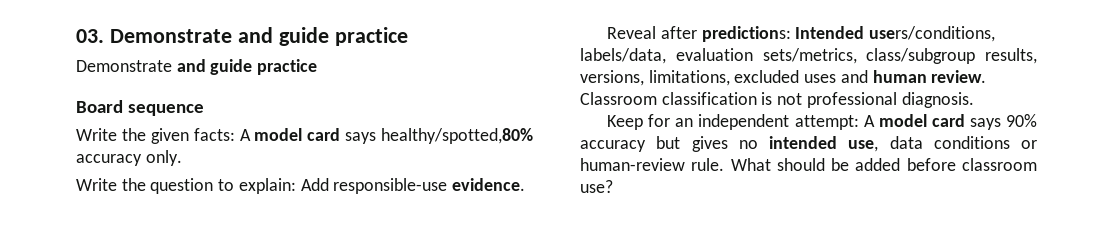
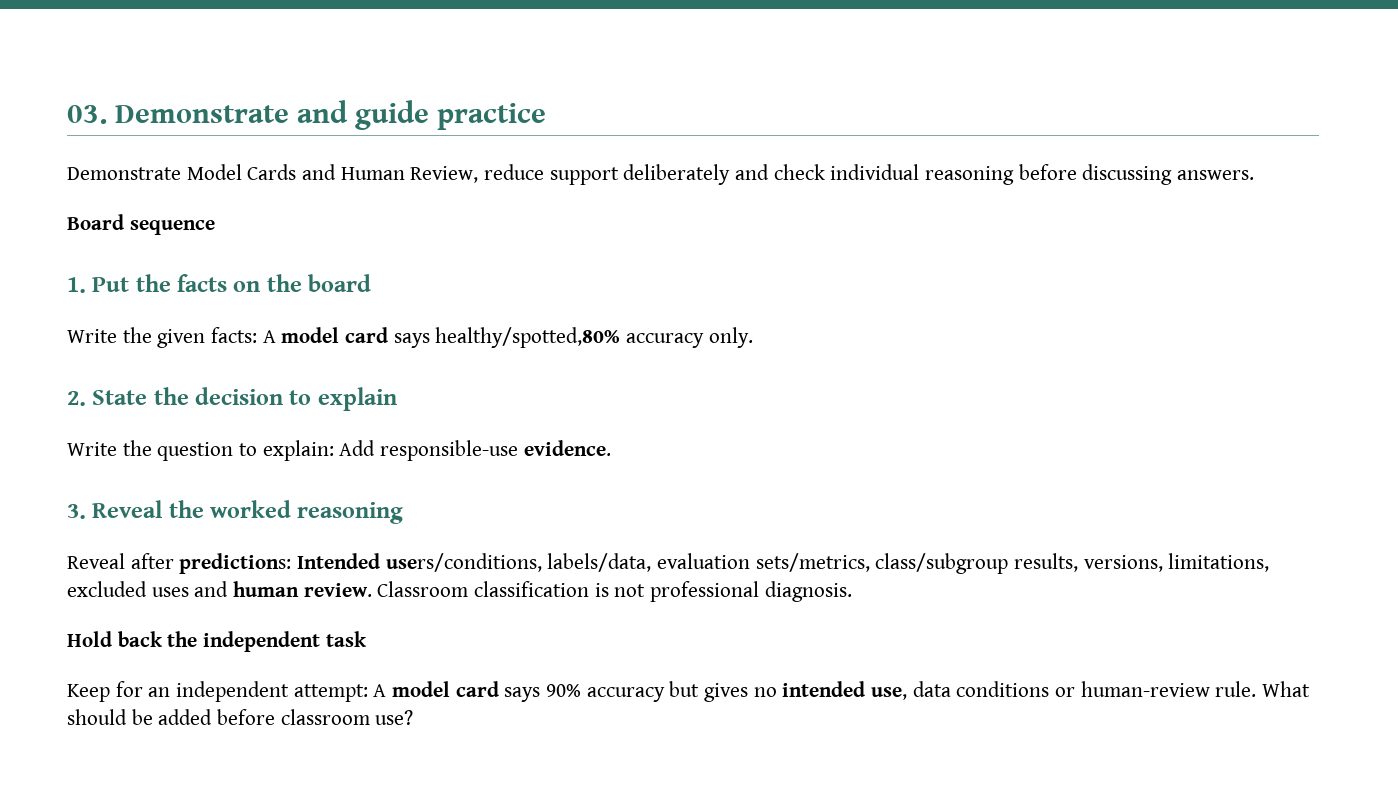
[176,59,318,75] [76,100,205,116] and guide practice // Board sequence -> [186,164,1255,185] [67,214,215,235] [67,274,372,293] Model Cards and Human Review, reduce support deliberately and check individual reasoning before discussing answers. // Board sequence // 1. Put the facts on the board
(182, 158) none -> [67,387,397,411] // 2. State the decision to explain
(526, 184) none -> [67,500,404,524] // 3. Reveal the worked reasoning
(974, 100) none -> [67,631,367,652] // Hold back the independent task

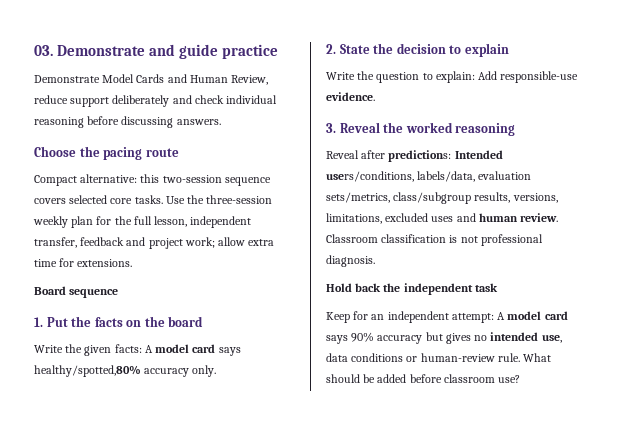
(1255, 175) none -> [34,146,179,160] [34,174,271,186] [34,195,273,204] [33,216,252,228] [34,237,275,249] [34,258,133,267] // Choose the pacing route // Compact alternative: this two-session sequence covers selected core tasks. Use the three-session weekly plan for the full lesson, independent transfer, feedback and project work; allow extra time for extensions.

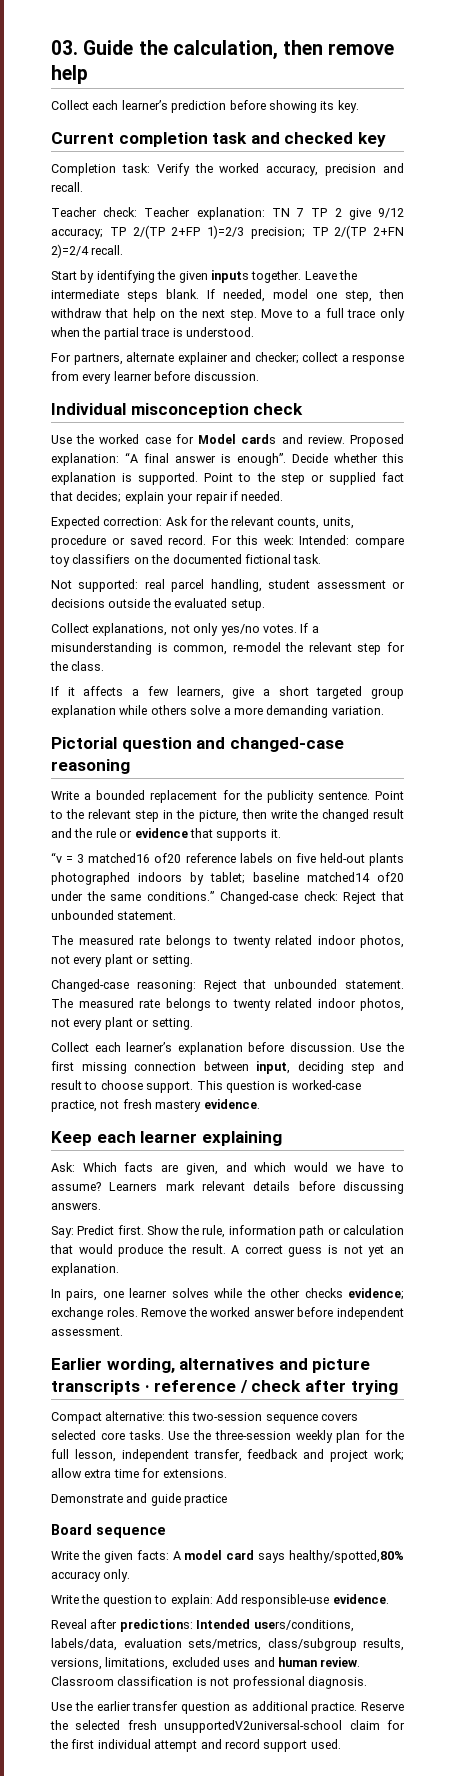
[57,44,279,59] [34,74,269,85] [34,95,278,107] [34,116,221,128] [34,146,179,160] Demonstrate and guide practice // Demonstrate Model Cards and Human Review, reduce support deliberately and check individual reasoning before discussing answers. // Choose the pacing route -> [83,40,395,60] [51,65,88,84] [51,100,359,113] [51,132,386,147] [51,163,404,176] [51,182,83,192] [51,207,405,220] [51,225,404,239] [51,244,124,258] [51,270,357,283] [51,289,404,302] [51,308,405,321] [51,327,254,340] [51,352,404,365] [51,371,259,384] [51,403,304,418] [51,434,405,447] [51,452,404,466] [51,472,404,485] [50,491,284,504] [51,516,354,529] [51,535,404,548] [50,554,322,567] [51,579,405,592] [51,598,265,611] [51,623,319,636] [51,642,405,655] [50,661,105,671] [51,686,404,699] [51,705,384,718] [51,737,344,752] [51,759,130,774] [51,790,404,803] [50,809,404,822] [51,828,281,841] [51,852,404,866] [51,872,404,885] [51,891,404,904] [51,910,177,920] [51,935,404,948] [51,954,193,967] [51,979,405,992] [51,998,404,1011] [51,1017,193,1030] [51,1042,404,1055] [51,1061,404,1074] [51,1080,361,1093] [51,1099,260,1112] [51,1131,282,1146] [51,1162,404,1175] [51,1181,404,1194] [51,1202,101,1210] [51,1225,405,1238] [50,1244,404,1257] [51,1263,119,1276] [51,1288,405,1301] [51,1307,404,1320] [51,1327,123,1336] [51,1358,371,1373] [51,1380,398,1395] Guide the calculation, then remove help // Collect each learner’s prediction before showing its key. // Current completion task and checked key // Completion task: Verify the worked accuracy, precision and recall. // Teacher check: Teacher explanation: TN 7 TP 2 give 9/12 accuracy; TP 2/(TP 2+FP 1)=2/3 precision; TP 2/(TP 2+FN 2)=2/4 recall. // Start by identifying the given inputs together. Leave the intermediate steps blank. If needed, model one step, then withdraw that help on the next step. Move to a full trace only when the partial trace is understood. // For partners, alternate explainer and checker; collect a response from every learner before discussion. // Individual misconception check // Use the worked case for Model cards and review. Proposed explanation: “A final answer is enough”. Decide whether this explanation is supported. Point to the step or supplied fact that decides; explain your repair if needed. // Expected correction: Ask for the relevant counts, units, procedure or saved record. For this week: Intended: compare toy classifiers on the documented fictional task. // Not supported: real parcel handling, student assessment or decisions outside the evaluated setup. // Collect explanations, not only yes/no votes. If a misunderstanding is common, re-model the relevant step for the class. // If it affects a few learners, give a short targeted group explanation while others solve a more demanding variation. // Pictorial question and changed-case reasoning // Write a bounded replacement for the publicity sentence. Point to the relevant step in the picture, then write the changed result and the rule or evidence that supports it. // “v = 3 matched16 of20 reference labels on five held-out plants photographed indoors by tablet; baseline matched14 of20 under the same conditions.” Changed-case check: Reject that unbounded statement. // The measured rate belongs to twenty related indoor photos, not every plant or setting. // Changed-case reasoning: Reject that unbounded statement. The measured rate belongs to twenty related indoor photos, not every plant or setting. // Collect each learner’s explanation before discussion. Use the first missing connection between input, deciding step and result to choose support. This question is worked-case practice, not fresh mastery evidence. // Keep each learner explaining // Ask: Which facts are given, and which would we have to assume? Learners mark relevant details before discussing answers. // Say: Predict first. Show the rule, information path or calculation that would produce the result. A correct guess is not yet an explanation. // In pairs, one learner solves while the other checks evidence; exchange roles. Remove the worked answer before independent assessment. // Earlier wording, alternatives and picture transcripts · reference / check after trying
[34,286,119,298] [34,316,204,327] Board sequence // 1. Put the facts on the board -> [51,1493,228,1506] [51,1524,166,1538] Demonstrate and guide practice // Board sequence
[326,43,509,57] // 2. State the decision to explain -> (131, 1575) none
[326,122,516,136] // 3. Reveal the worked reasoning -> (389, 1599) none
[326,283,498,295] [326,311,568,323] [326,332,562,344] [326,353,552,362] [326,374,521,383] Hold back the independent task // Keep for an independent attempt: A model card says 90% accuracy but gives no intended use, data conditions or human-review rule. What should be added before classroom use? -> [51,1701,404,1714] [50,1720,405,1733] [50,1739,341,1752] Use the earlier transfer question as additional practice. Reserve the selected fresh unsupportedV2universal-school claim for the first individual attempt and record support used.

